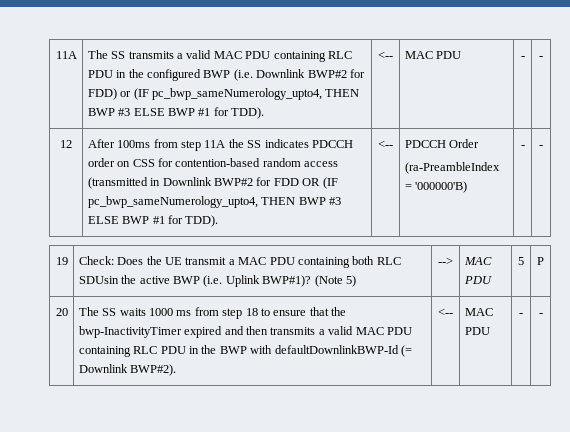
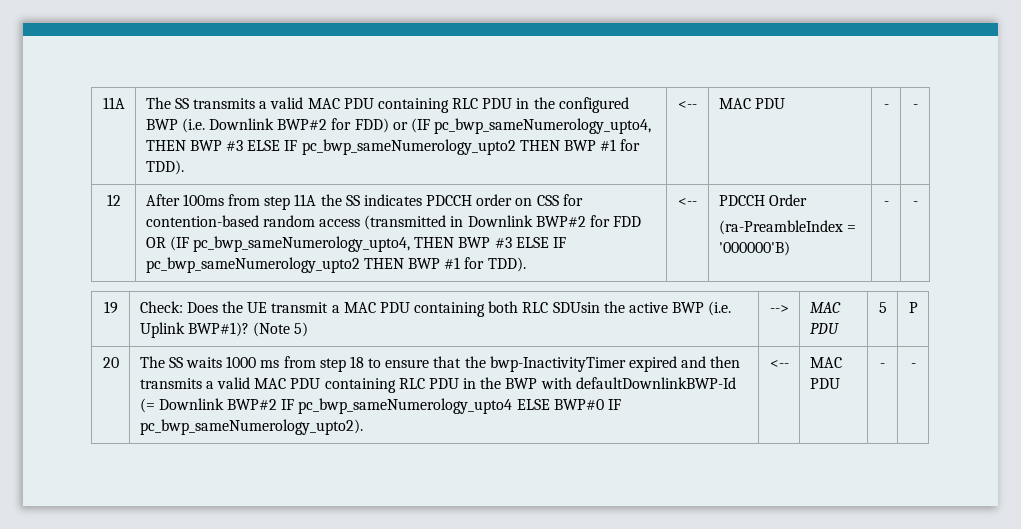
(165, 112) none -> [284,139,560,155] IF pc_bwp_sameNumerology_upto2 THEN
(119, 220) none -> [552,237,566,248] [145,257,404,273] IF pc_bwp_sameNumerology_upto2 THEN
[130,364,177,376] BWP#2). -> [226,398,621,414] [139,419,363,435] BWP#2 IF pc_bwp_sameNumerology_upto4 ELSE BWP#0 IF pc_bwp_sameNumerology_upto2).

